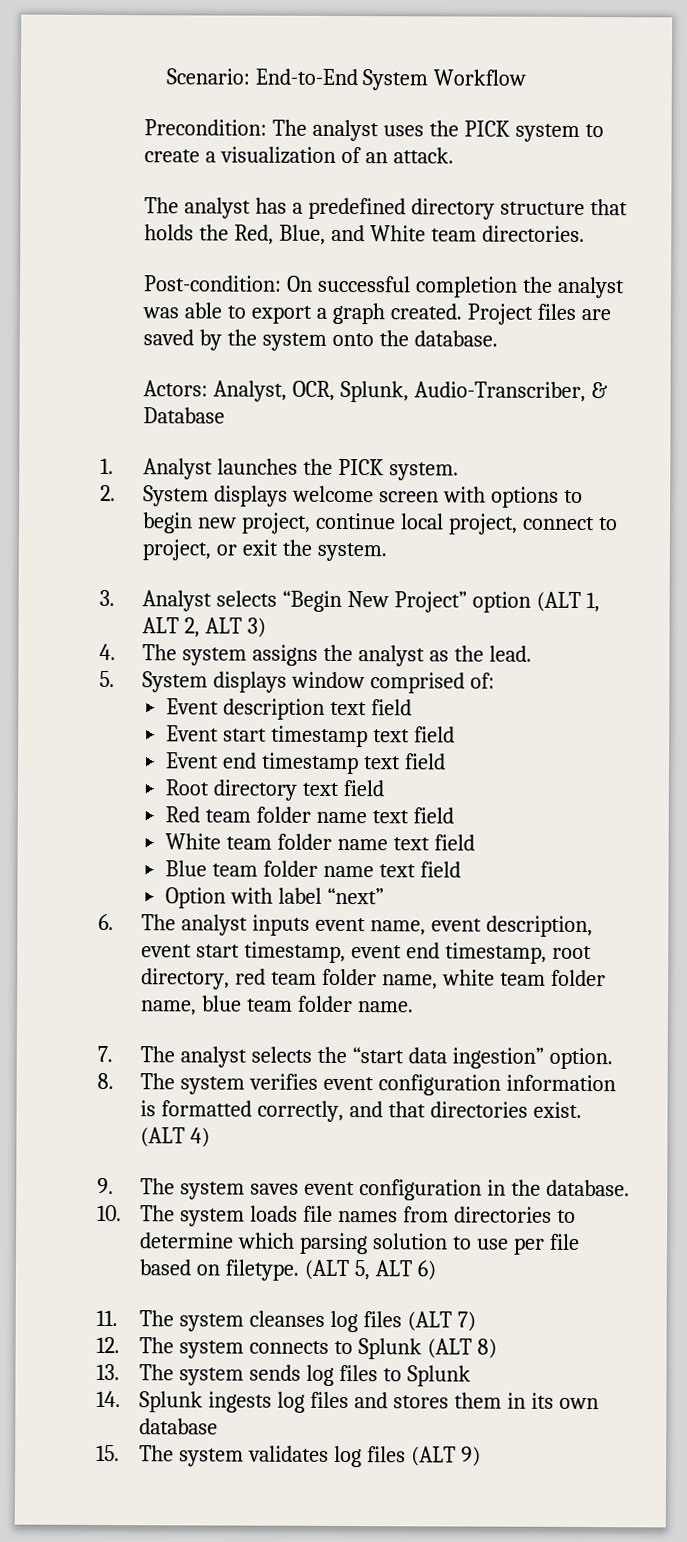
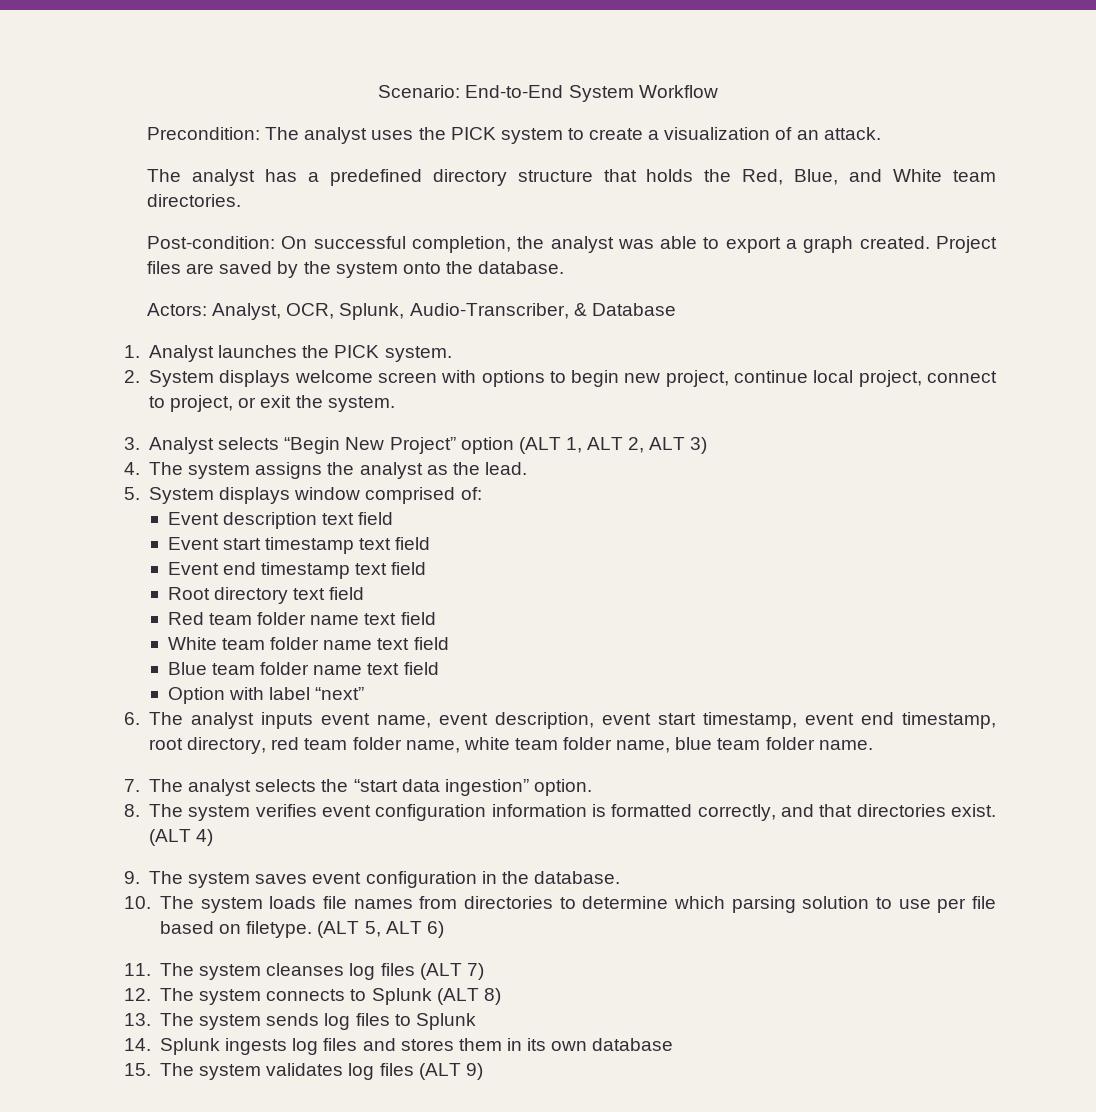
[414,276,518,298] completion -> [411,236,511,253] completion,

